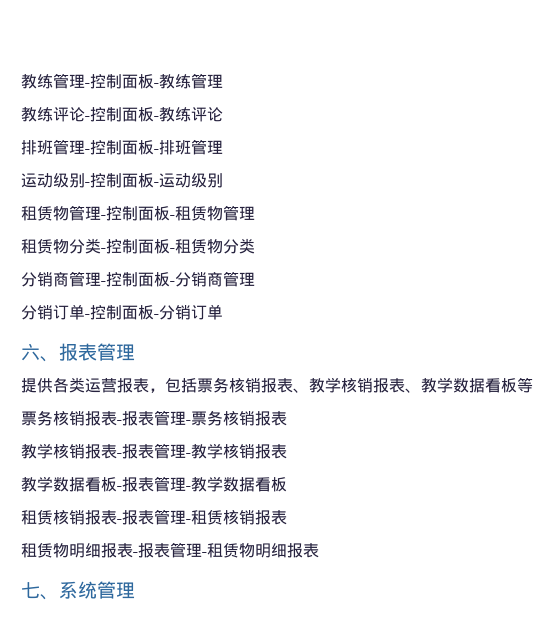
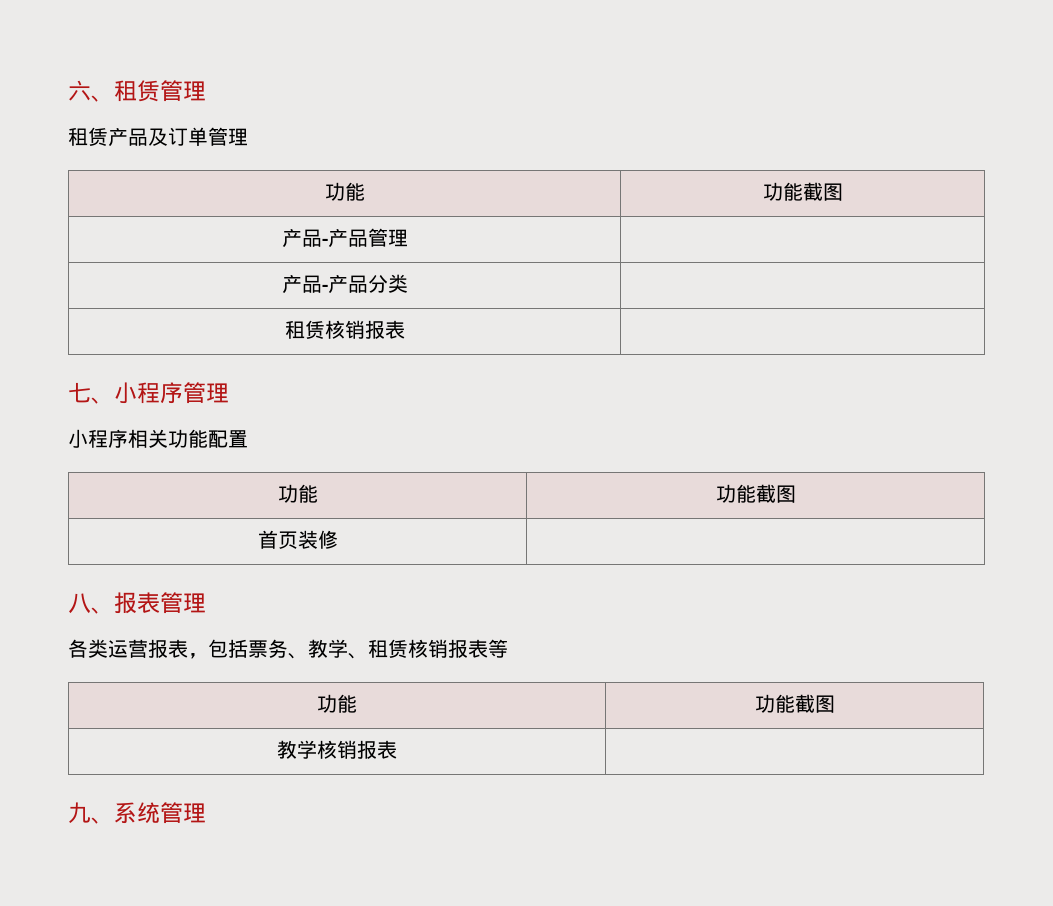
[21,73,223,89] [21,107,223,122] [21,139,223,155] [21,173,223,188] [21,205,255,221] [21,238,255,254] [21,271,255,287] [21,304,223,320] [21,343,40,361] 教练管理-控制面板-教练管理 // 教练评论-控制面板-教练评论 // 排班管理-控制面板-排班管理 // 运动级别-控制面板-运动级别 // 租赁物管理-控制面板-租赁物管理 // 租赁物分类-控制面板-租赁物分类 // 分销商管理-控制面板-分销商管理 // 分销订单-控制面板-分销订单 // 六 -> [68,80,206,102] [68,127,248,146] [324,182,365,201] [762,182,843,201] [281,228,408,247] [281,274,408,293] [284,320,405,339] [68,382,229,404] [68,429,248,448] [277,484,318,503] [715,484,796,503] [257,530,338,549] [68,593,91,614] 六、租赁管理 // 租赁产品及订单管理 // 功能 | 功能截图 // 产品-产品管理 | // 产品-产品分类 | // 租赁核销报表 | // 七、小程序管理 // 小程序相关功能配置 // 功能 | 功能截图 // 首页装修 | // 八
[21,378,53,393] 提供 -> (206, 603) none
[229,377,533,393] [21,410,287,426] [21,443,287,459] [21,476,287,492] [21,509,287,525] [21,542,319,558] [21,582,40,599] 核销报表、教学核销报表、教学数据看板等 // 票务核销报表-报表管理-票务核销报表 // 教学核销报表-报表管理-教学核销报表 // 教学数据看板-报表管理-教学数据看板 // 租赁核销报表-报表管理-租赁核销报表 // 租赁物明细报表-报表管理-租赁物明细报表 // 七 -> [288,639,508,659] [317,694,357,713] [754,694,835,713] [277,740,397,759] [68,802,91,824] 、教学、租赁核销报表等 // 功能 | 功能截图 // 教学核销报表 | // 九

